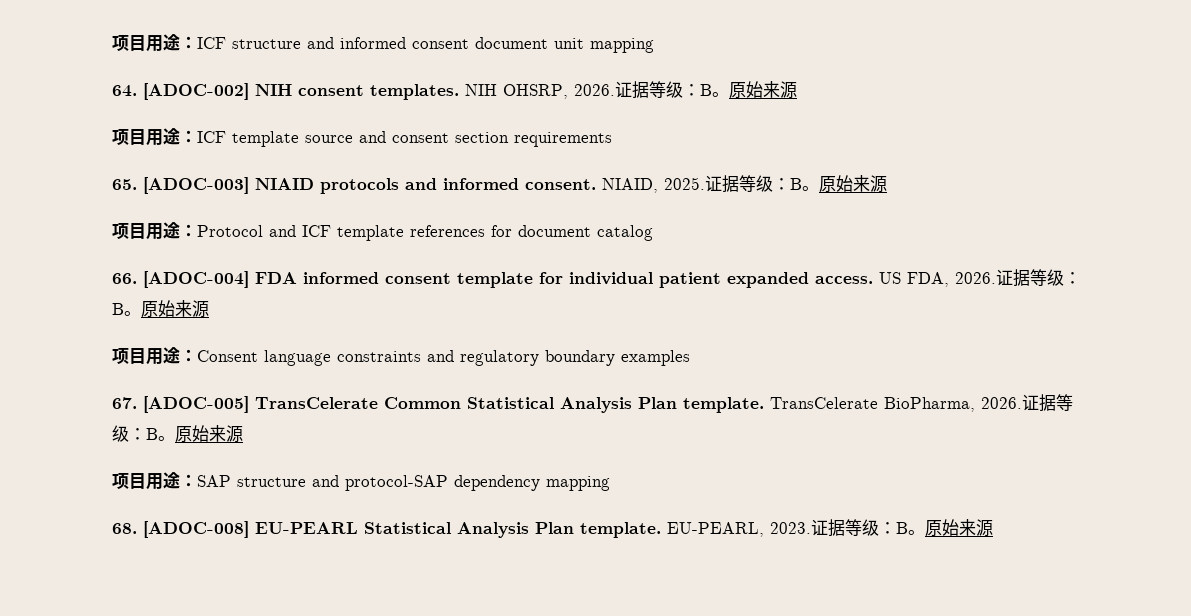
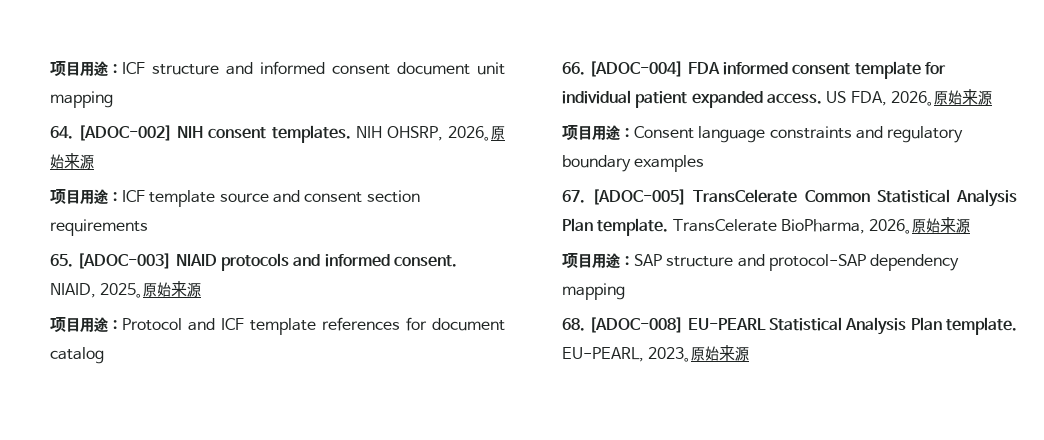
[573,81,712,99] 2026.证据等级：B -> [448,126,485,138] 2026
[663,175,802,193] 2025.证据等级：B -> [100,283,137,295] 2025
[954,269,1081,287] [111,303,124,315] 2026.证据等级：B -> [890,91,927,103] 2026
[980,394,1073,412] [111,425,158,442] 2026.证据等级：B -> [869,219,906,231] 2026
[769,519,908,537] 2023.证据等级：B -> [648,347,685,359] 2023

